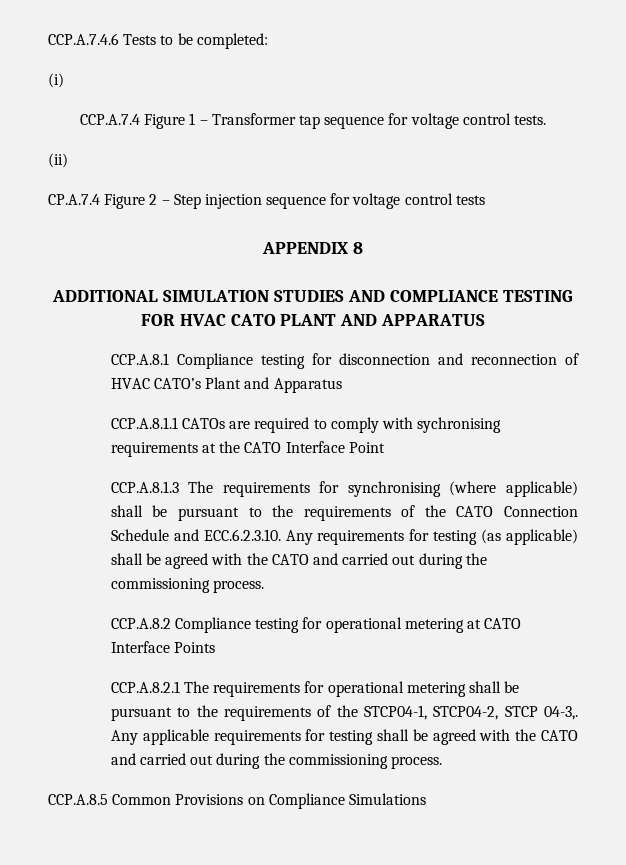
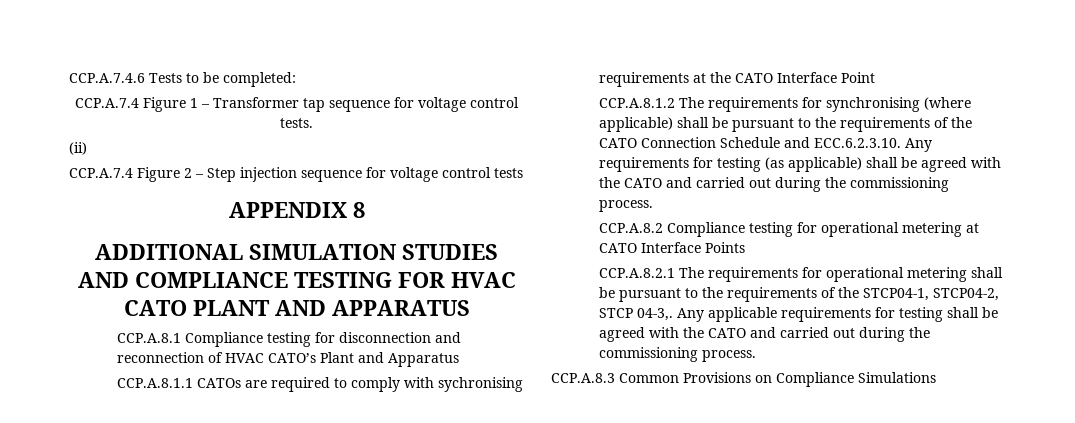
[48,73,64,88] // (i) -> (296, 79) none
[48,194,100,205] CP.A.7.4 -> [69,168,133,178] CCP.A.7.4
[110,481,179,493] CCP.A.8.1.3 -> [598,98,675,108] CCP.A.8.1.2
[48,794,108,805] CCP.A.8.5 -> [551,373,615,383] CCP.A.8.3

